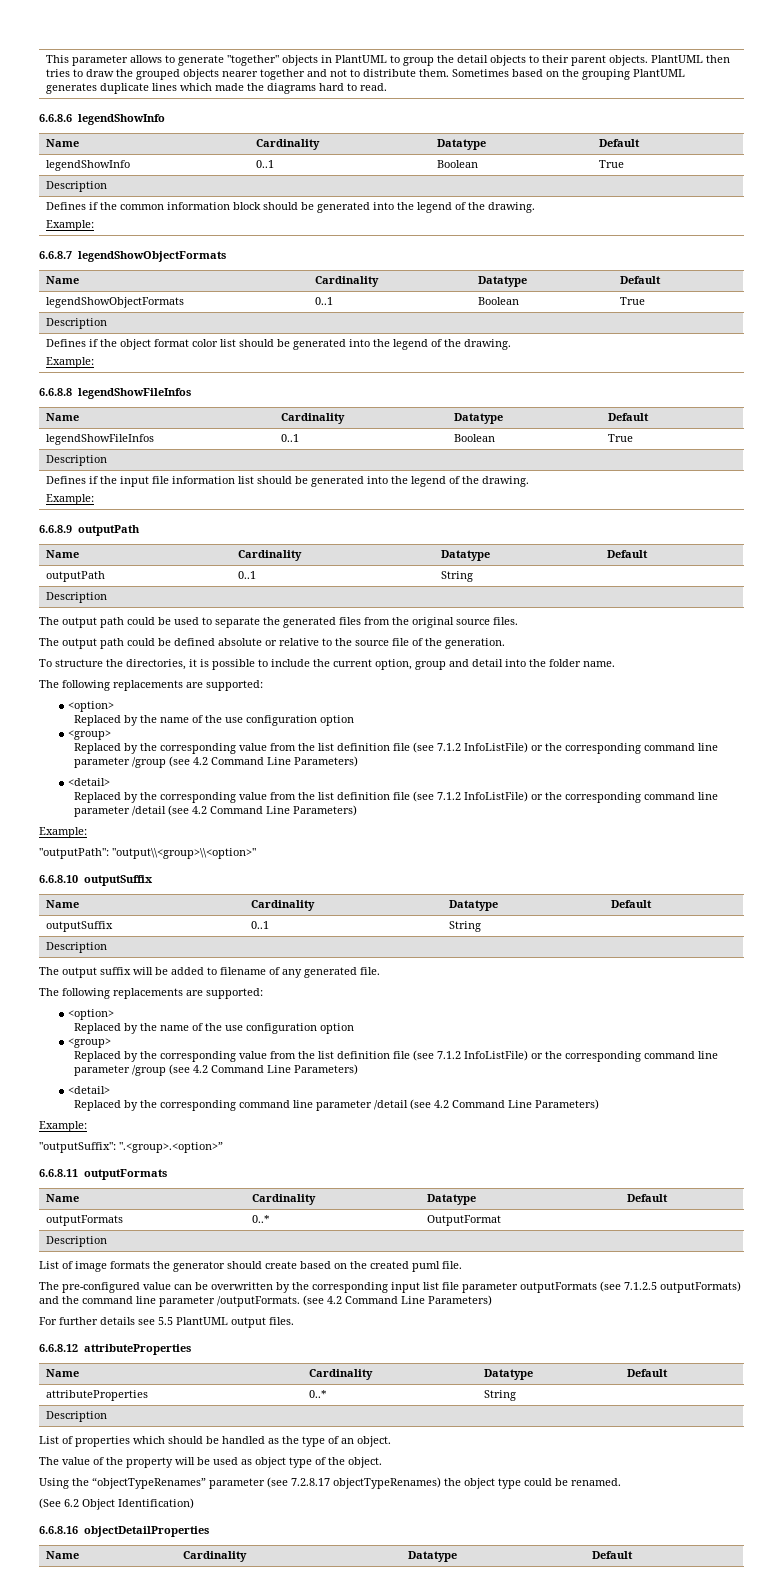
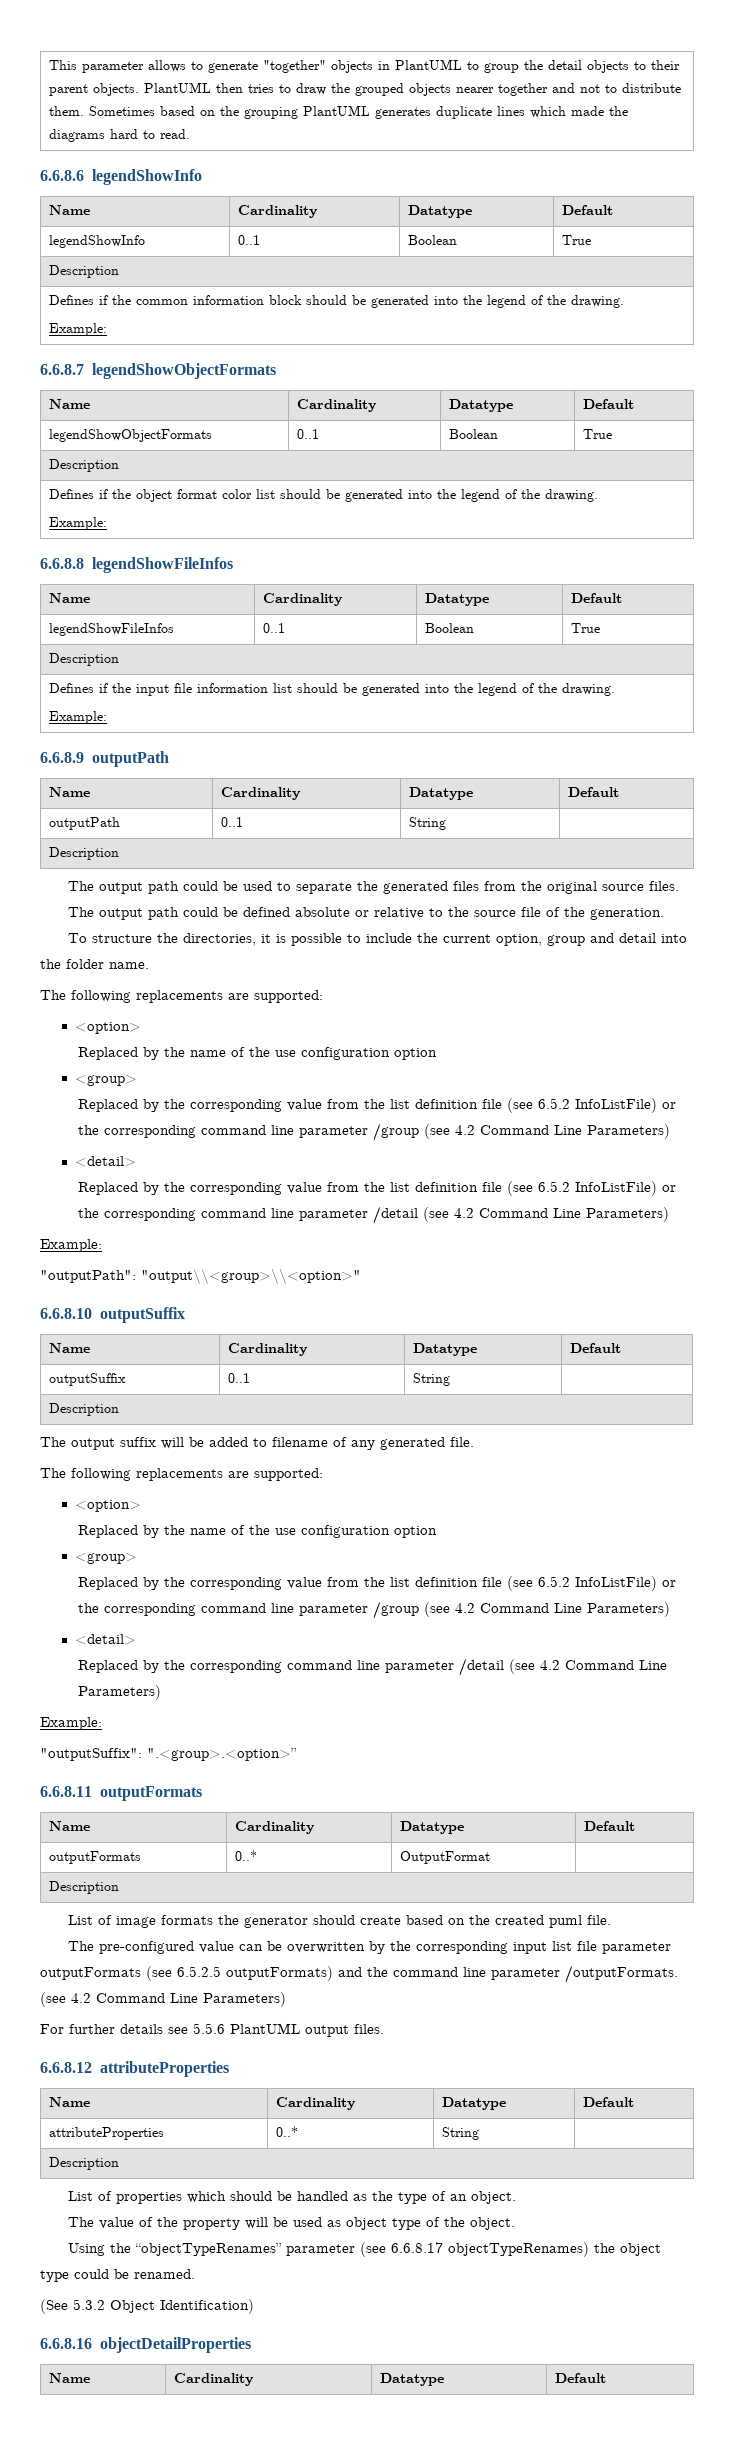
[436,743,461,751] 7.1.2 -> [537,1098,570,1109] 6.5.2
[436,792,461,800] 7.1.2 -> [537,1181,570,1192] 6.5.2
[436,1051,461,1059] 7.1.2 -> [537,1576,570,1587] 6.5.2
[624,1282,657,1290] 7.1.2.5 -> [177,1966,221,1977] 6.5.2.5
[158,1317,173,1325] 5.5 -> [193,2023,225,2034] 5.5.6
[291,1478,330,1486] 7.2.8.17 -> [390,2242,443,2253] 6.6.8.17
[64,1499,79,1507] 6.2 -> [73,2299,105,2310] 5.3.2

